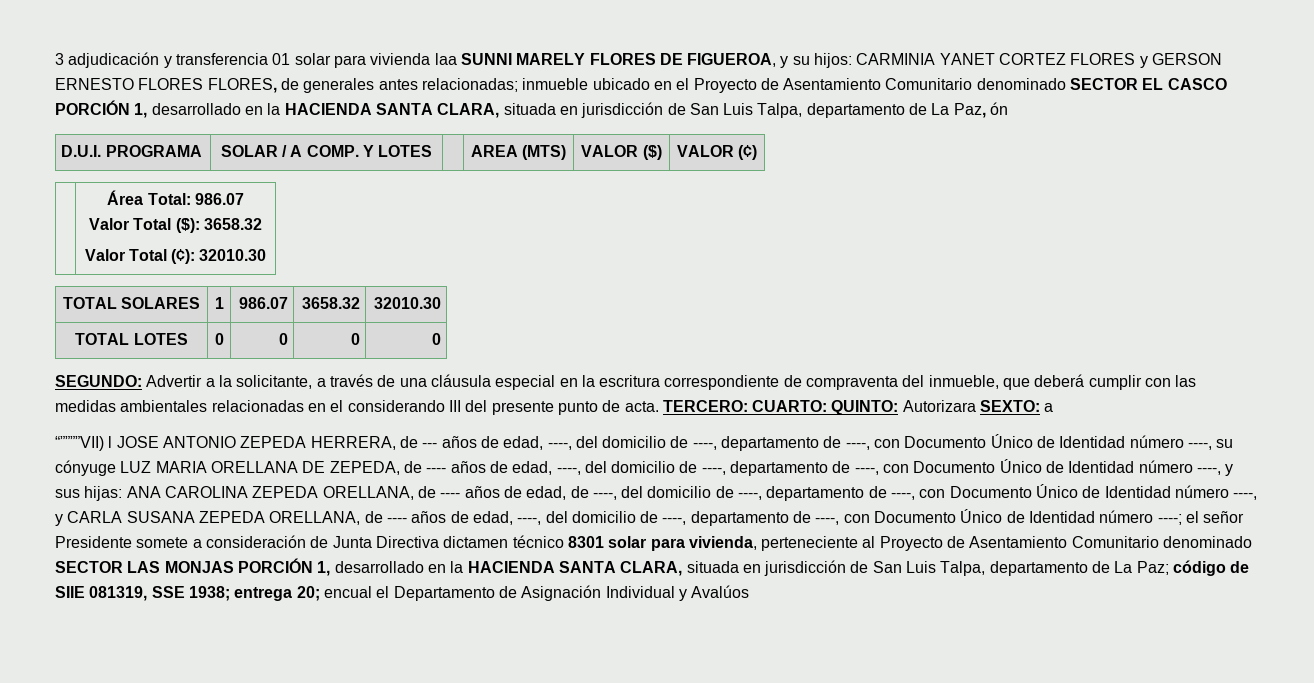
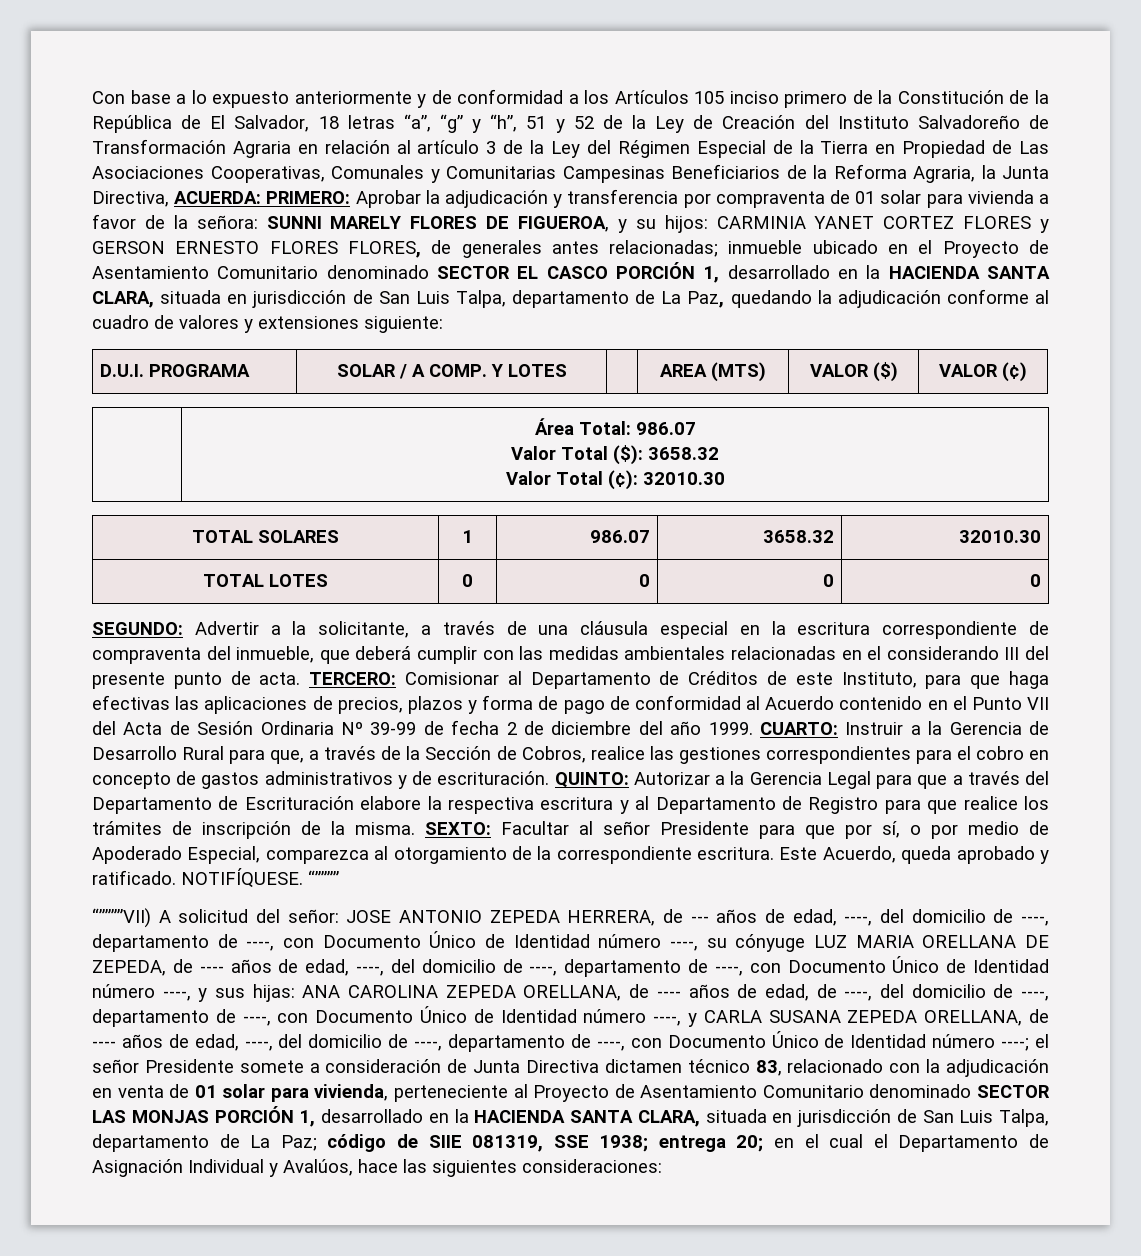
[55,52,457,68] 3 adjudicación y transferencia 01 solar para vivienda laa -> [92,89,1049,108] [92,114,1049,133] [92,139,1050,158] [92,164,1049,183] [92,189,1050,208] [92,214,258,229] Con base a lo expuesto anteriormente y de conformidad a los Artículos 105 inciso primero de la Constitución de la República de El Salvador, 18 letras “a”, “g” y “h”, 51 y 52 de la Ley de Creación del Instituto Salvadoreño de Transformación Agraria en relación al artículo 3 de la Ley del Régimen Especial de la Tierra en Propiedad de Las Asociaciones Cooperativas, Comunales y Comunitarias Campesinas Beneficiarios de la Reforma Agraria, la Junta Directiva, ACUERDA: PRIMERO: Aprobar la adjudicación y transferencia por compraventa de 01 solar para vivienda a favor de la señora:
[990,102,1009,115] ón -> [730,289,1049,308] [92,315,443,333] quedando la adjudicación conforme al cuadro de valores y extensiones siguiente:
[752,400,1054,415] [55,436,113,451] CUARTO: QUINTO: Autorizara SEXTO: a // “””””VII) l -> [405,671,1049,689] [92,695,1049,714] [92,720,1049,735] [92,746,1049,764] [92,771,1050,789] [92,796,1049,814] [92,821,1049,839] [92,846,1049,864] [92,868,339,888] [92,908,339,928] Comisionar al Departamento de Créditos de este Instituto, para que haga efectivas las aplicaciones de precios, plazos y forma de pago de conformidad al Acuerdo contenido en el Punto VII del Acta de Sesión Ordinaria Nº 39-99 de fecha 2 de diciembre del año 1999. CUARTO: Instruir a la Gerencia de Desarrollo Rural para que, a través de la Sección de Cobros, realice las gestiones correspondientes para el cobro en concepto de gastos administrativos y de escrituración. QUINTO: Autorizar a la Gerencia Legal para que a través del Departamento de Escrituración elabore la respectiva escritura y al Departamento de Registro para que realice los trámites de inscripción de la misma. SEXTO: Facultar al señor Presidente para que por sí, o por medio de Apoderado Especial, comparezca al otorgamiento de la correspondiente escritura. Este Acuerdo, queda aprobado y ratificado. NOTIFÍQUESE. “”””” // “””””VII) A solicitud del señor:
[567,536,604,548] 8301 -> [755,1059,1049,1077] [92,1084,217,1098] 83, relacionado con la adjudicación en venta de 01
[323,586,372,598] encual -> [774,1134,864,1148] en el cual
[691,585,750,598] Avalúos -> [283,1159,662,1177] Avalúos, hace las siguientes consideraciones:

